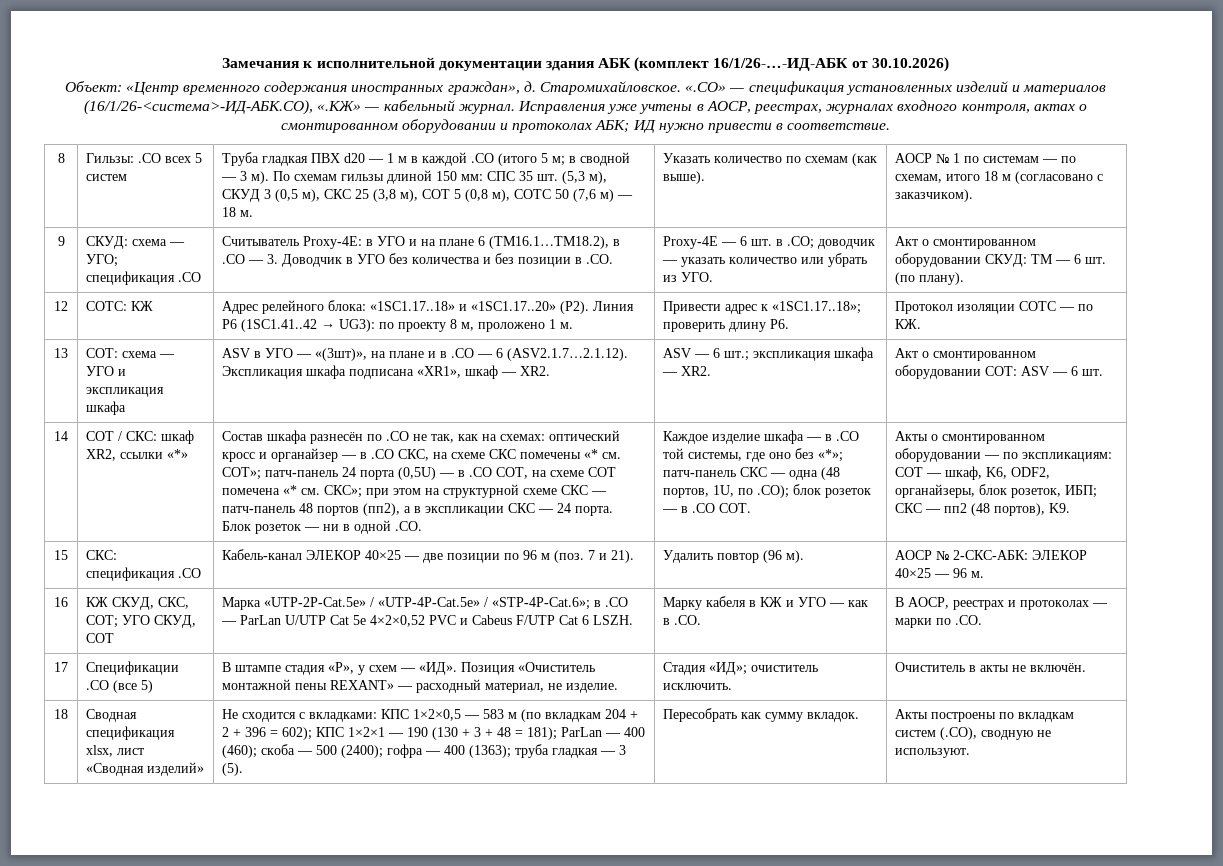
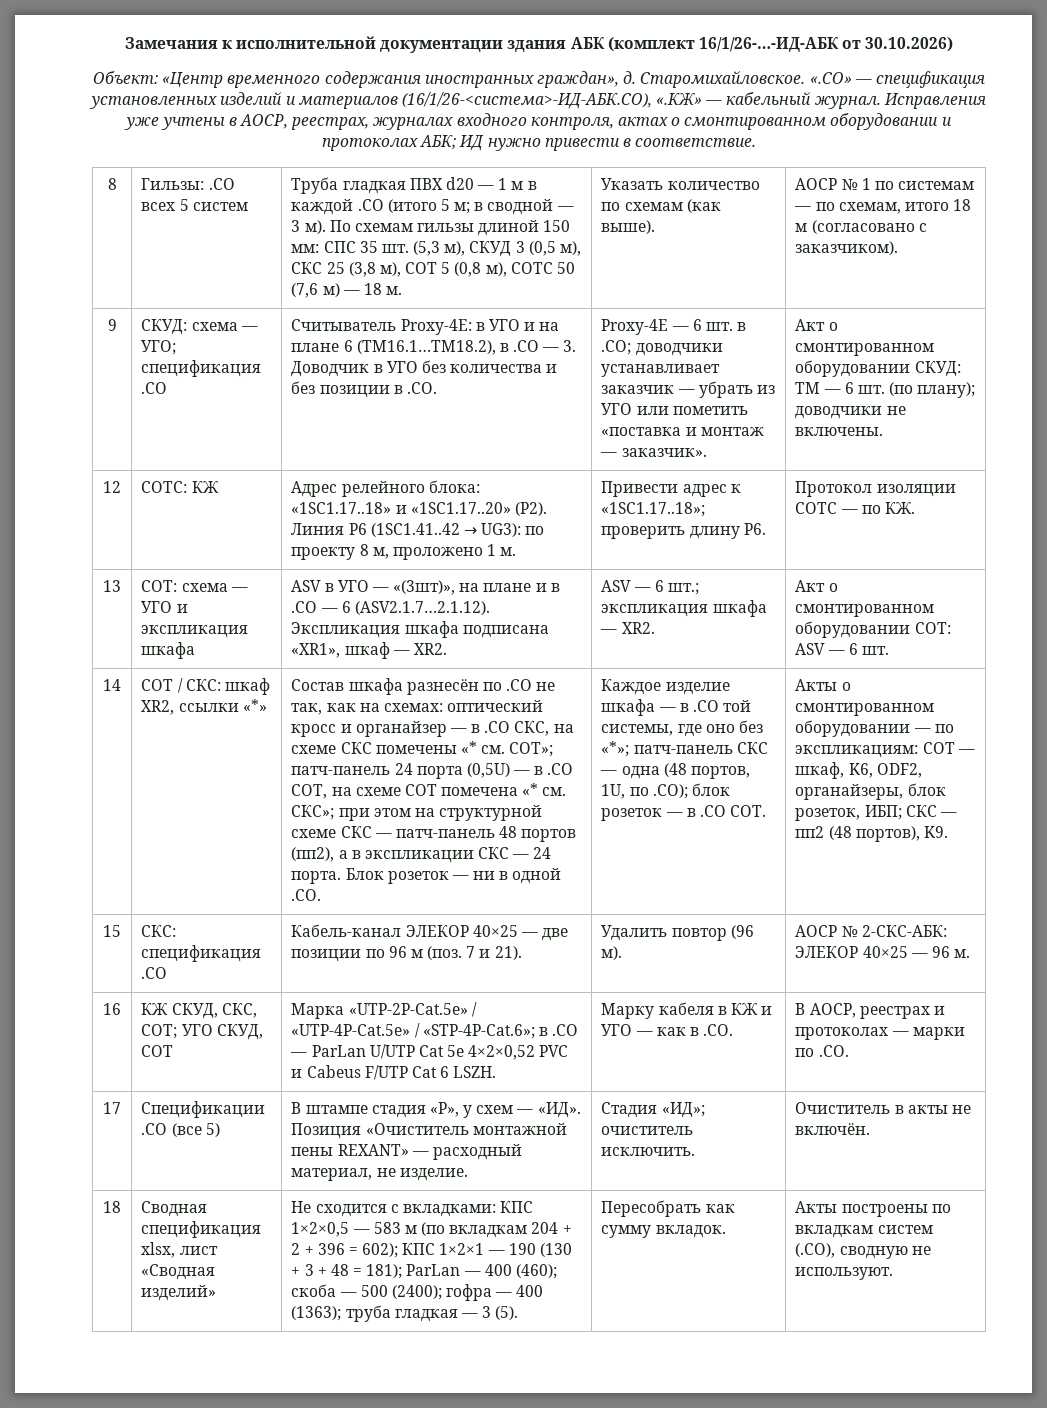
[818,239,876,249] [662,253,868,267] [663,272,714,282] доводчик — указать количество или убрать из УГО. -> [635,343,723,356] [601,364,721,377] [601,381,775,398] [601,403,748,415] [601,427,764,436] [600,448,707,457] доводчики устанавливает заказчик — убрать из УГО или пометить «поставка и монтаж — заказчик».
[919,272,965,285] плану). -> [917,382,976,398] [795,406,906,419] [795,427,884,436] плану); доводчики не включены.

